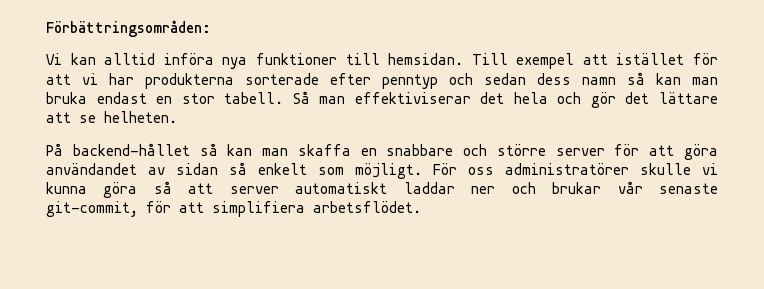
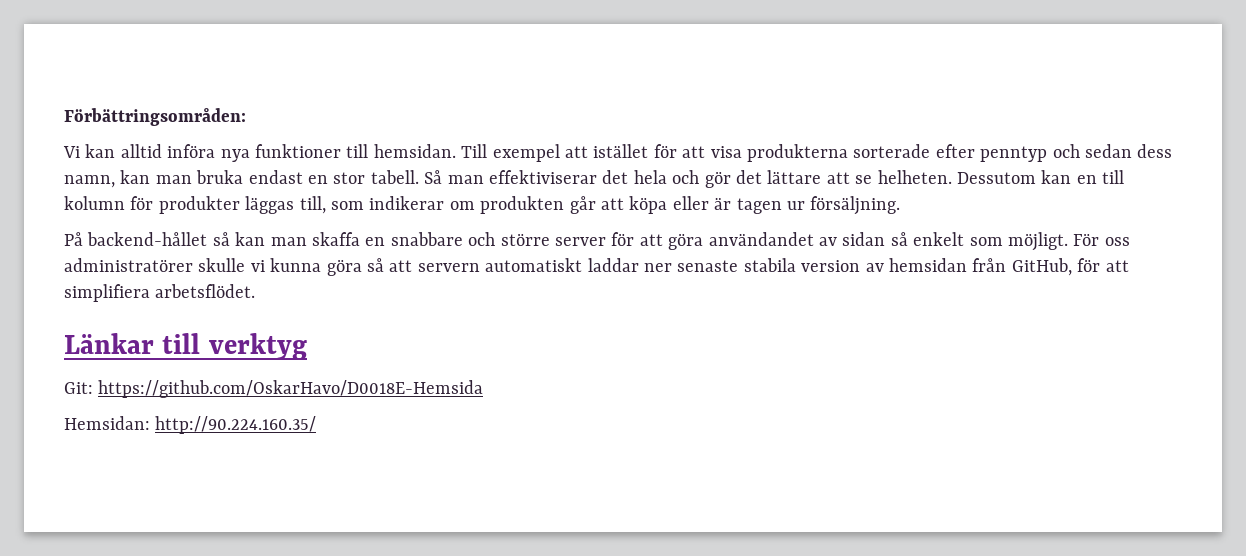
[82,73,134,85] vi har -> [710,146,742,158] visa
[582,72,645,85] namn så -> [64,175,115,188] namn,
(177, 117) none -> [956,170,1125,184] [64,196,901,215] Dessutom kan en till kolumn för produkter läggas till, som indikerar om produkten går att köpa eller är tagen ur försäljning.
[229,186,279,194] server -> [417,263,480,272] servern
[511,181,718,194] [46,201,421,217] och brukar vår senaste git-commit, för att simplifiera arbetsflödet. -> [677,258,1129,276] [64,284,256,302] [64,333,307,360] [64,380,484,398] [64,416,317,434] senaste stabila version av hemsidan från GitHub, för att simplifiera arbetsflödet. // Länkar till verktyg // Git: https://github.com/OskarHavo/D0018E-Hemsida // Hemsidan: http://90.224.160.35/

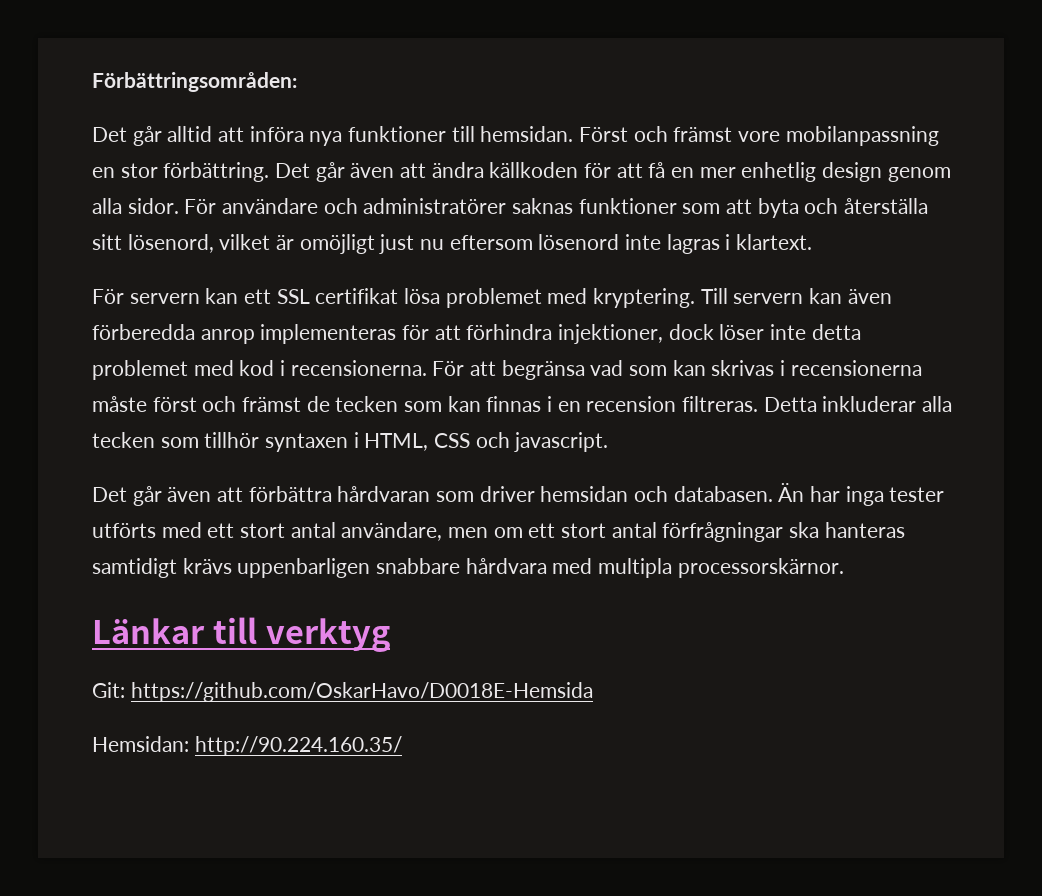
[63,144,162,158] Vi kan alltid -> [92,126,245,146] Det går alltid att
[461,144,1173,162] [64,170,1125,188] [64,196,901,215] [64,232,1130,251] [64,258,1129,276] [64,284,256,302] Till exempel att istället för att visa produkterna sorterade efter penntyp och sedan dess namn, kan man bruka endast en stor tabell. Så man effektiviserar det hela och gör det lättare att se helheten. Dessutom kan en till kolumn för produkter läggas till, som indikerar om produkten går att köpa eller är tagen ur försäljning. // På backend-hållet så kan man skaffa en snabbare och större server för att göra användandet av sidan så enkelt som möjligt. För oss administratörer skulle vi kunna göra så att servern automatiskt laddar ner senaste stabila version av hemsidan från GitHub, för att simplifiera arbetsflödet. -> [579,126,939,146] [92,162,951,182] [92,198,929,218] [92,234,813,254] [92,288,892,308] [92,324,861,344] [92,360,922,380] [92,396,953,412] [92,432,609,452] [92,483,945,506] [92,522,905,542] [92,558,844,578] Först och främst vore mobilanpassning en stor förbättring. Det går även att ändra källkoden för att få en mer enhetlig design genom alla sidor. För användare och administratörer saknas funktioner som att byta och återställa sitt lösenord, vilket är omöjligt just nu eftersom lösenord inte lagras i klartext. // För servern kan ett SSL certifikat lösa problemet med kryptering. Till servern kan även förberedda anrop implementeras för att förhindra injektioner, dock löser inte detta problemet med kod i recensionerna. För att begränsa vad som kan skrivas i recensionerna måste först och främst de tecken som kan finnas i en recension filtreras. Detta inkluderar alla tecken som tillhör syntaxen i HTML, CSS och javascript. // Det går även att förbättra hårdvaran som driver hemsidan och databasen. Än har inga tester utförts med ett stort antal användare, men om ett stort antal förfrågningar ska hanteras samtidigt krävs uppenbarligen snabbare hårdvara med multipla processorskärnor.

